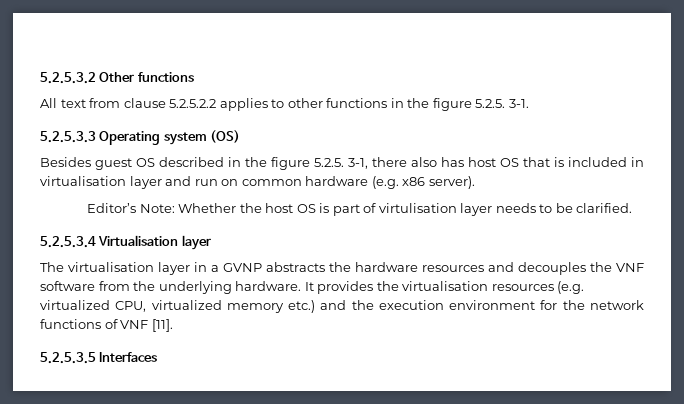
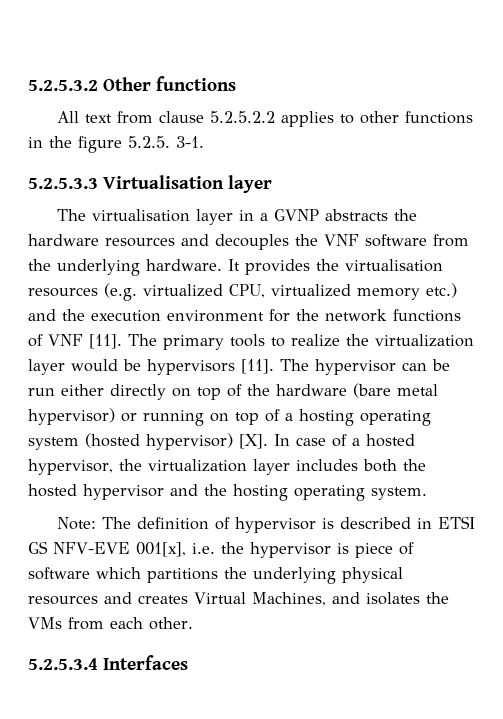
[99,130,241,145] [40,157,644,170] [40,176,475,189] [87,203,633,216] [40,236,96,248] Operating system (OS) // Besides guest OS described in the figure 5.2.5. 3-1, there also has host OS that is included in virtualisation layer and run on common hardware (e.g. x86 server). // Editor’s Note: Whether the host OS is part of virtulisation layer needs to be clarified. // 5.2.5.3.4 -> (98, 183) none
[40,352,96,364] // 5.2.5.3.5 -> [128,334,474,350] [28,359,450,375] [28,383,438,400] [28,408,431,426] [28,433,415,450] [28,459,426,475] [28,484,427,501] [56,516,475,533] [28,541,414,558] [28,567,403,584] [28,592,449,606] [28,617,193,630] [28,658,98,670] The primary tools to realize the virtualization layer would be hypervisors [11]. The hypervisor can be run either directly on top of the hardware (bare metal hypervisor) or running on top of a hosting operating system (hosted hypervisor) [X]. In case of a hosted hypervisor, the virtualization layer includes both the hosted hypervisor and the hosting operating system. // Note: The definition of hypervisor is described in ETSI GS NFV-EVE 001[x], i.e. the hypervisor is piece of software which partitions the underlying physical resources and creates Virtual Machines, and isolates the VMs from each other. // 5.2.5.3.4

